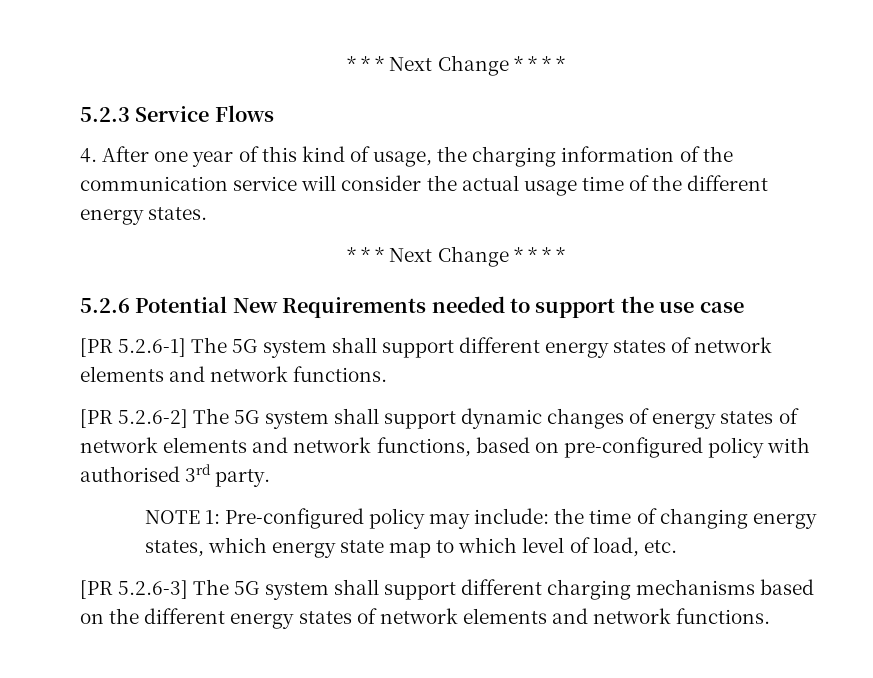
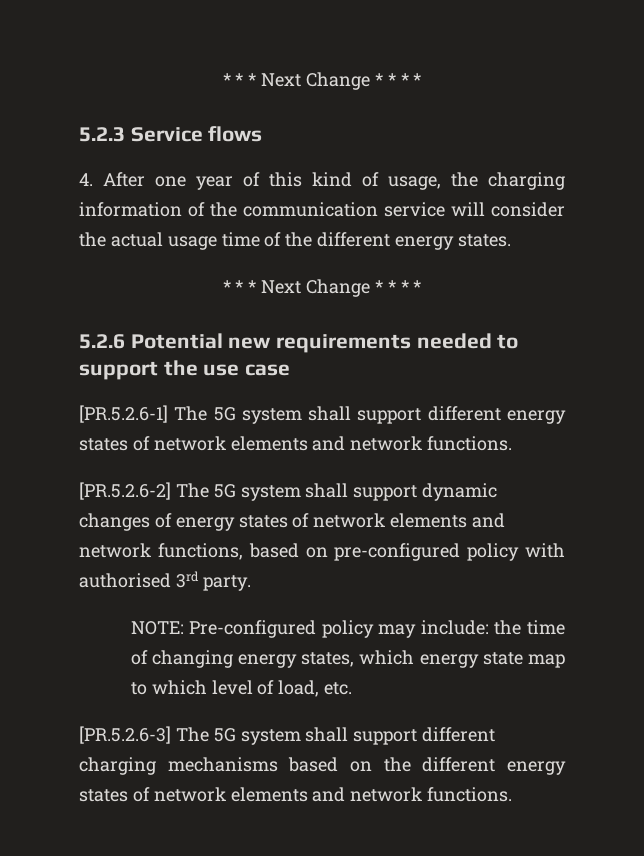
[214,105,274,122] Flows -> [208,126,263,142] flows
[232,297,427,318] New Requirements -> [228,334,412,353] new requirements
[80,338,187,357] [PR 5.2.6-1] -> [79,405,168,423] [PR.5.2.6-1]
[80,409,189,428] [PR 5.2.6-2] -> [79,482,171,500] [PR.5.2.6-2]
[144,510,220,524] NOTE 1: -> [130,621,184,635] NOTE:
[80,580,189,599] [PR 5.2.6-3] -> [79,726,171,744] [PR.5.2.6-3]

